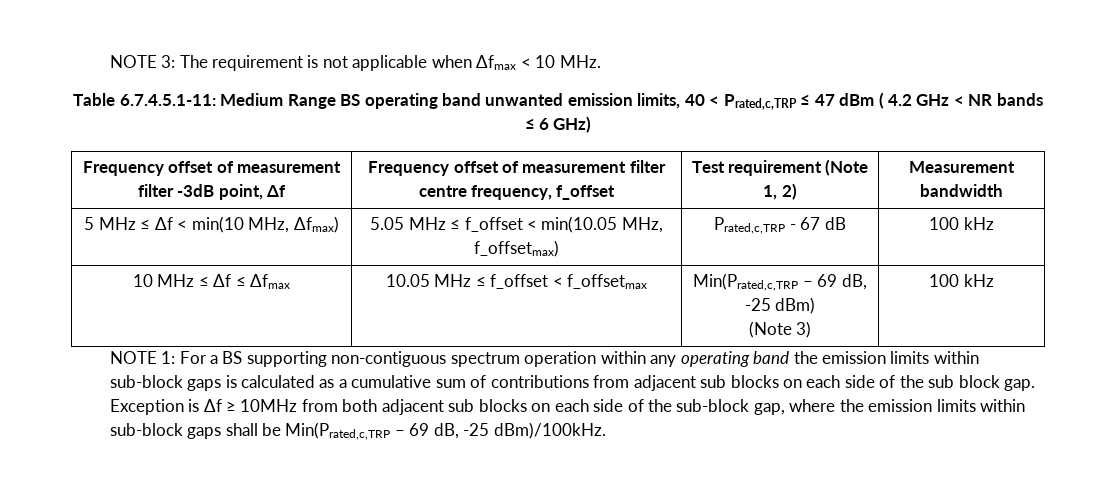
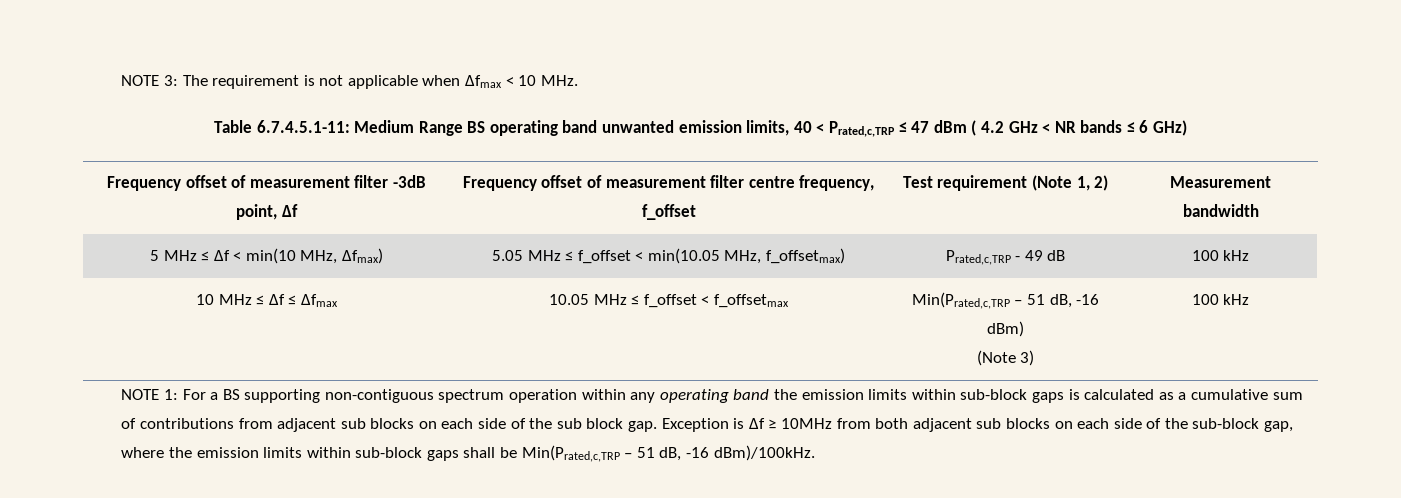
[800,217,821,230] 67 -> [1024,250,1043,261] 49
[817,274,867,290] [744,298,771,311] 69 dB, -25 -> [1027,294,1100,308] 51 dB, -16
[409,423,490,439] 69 dB, -25 -> [636,447,710,461] 51 dB, -16

